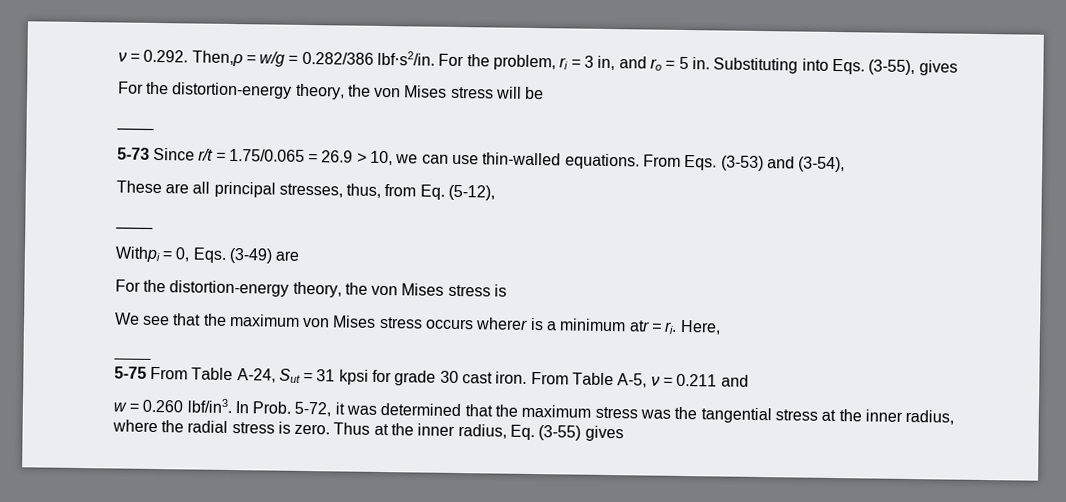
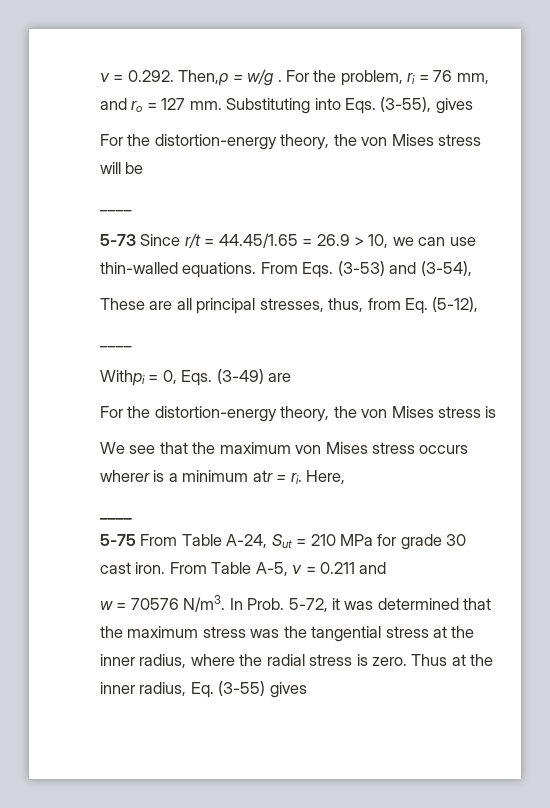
[288,50,436,66] = 0.282/386 lbf⋅s2/in. -> [277,80,282,82] .
[584,55,616,71] 3 in, -> [433,70,489,84] 76 mm,
[678,56,710,70] 5 in. -> [161,98,222,110] 127 mm.
[228,148,305,162] 1.75/0.065 -> [218,233,298,248] 44.45/1.65
[316,369,369,385] 31 kpsi -> [310,534,374,546] 210 MPa
[142,398,233,414] 0.260 lbf/in3. -> [130,595,226,612] 70576 N/m3.

